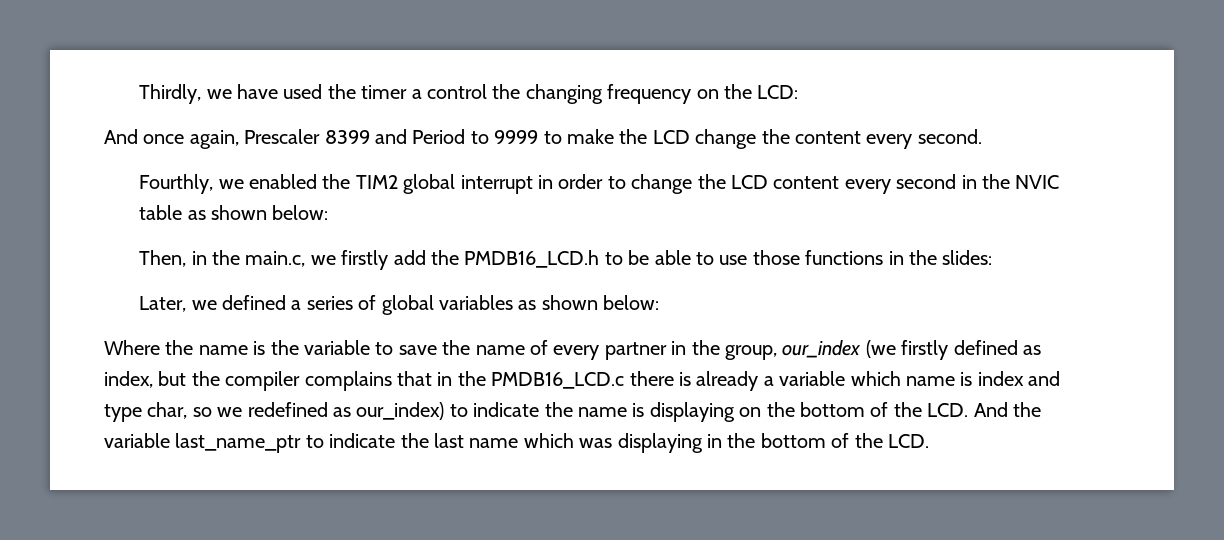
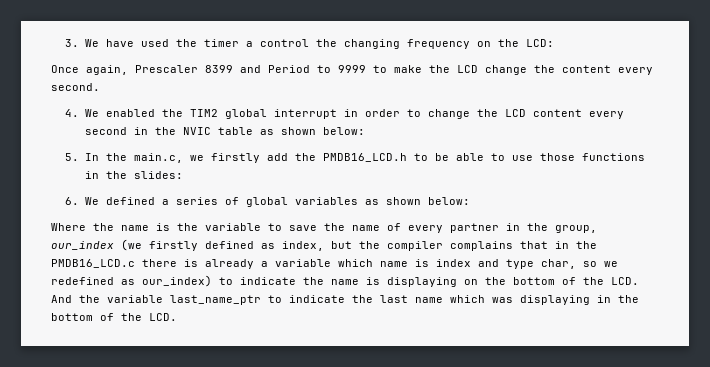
[139,84,232,104] Thirdly, we -> [65,39,99,47] 3. We
[104,129,185,144] And once -> [51,65,79,73] Once
[139,174,244,194] Fourthly, we -> [65,109,99,117] 4. We
[139,250,207,267] Then, in -> [65,153,99,161] 5. In
[139,296,217,312] Later, we -> [65,197,99,205] 6. We

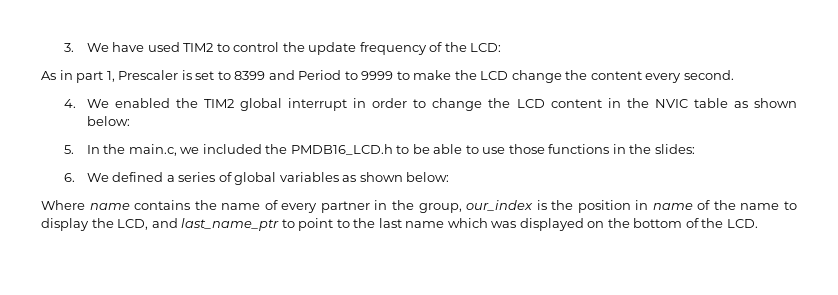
[175,39,554,49] [51,65,198,75] the timer a control the changing frequency on the LCD: // Once again, Prescaler -> [183,42,502,55] [41,70,231,83] TIM2 to control the update frequency of the LCD: // As in part 1, Prescaler is set to
[588,111,624,119] [84,127,127,135] every second -> (602, 103) none
[210,153,288,163] firstly add -> [202,144,262,154] included
[93,223,317,231] the name is the variable to save -> [89,200,191,210] name contains
[121,239,597,251] [51,259,618,269] [51,275,457,287] (we firstly defined as index, but the compiler complains that in the PMDB16_LCD.c there is already a variable which name is index and type char, so we redefined as our_index) to indicate the name is displaying -> [536,200,797,213] [41,218,584,231] is the position in name of the name to display the LCD, and last_name_ptr to point to the last name which was displayed
[51,295,639,305] [51,313,177,321] And the variable last_name_ptr to indicate the last name which was displaying in the bottom of the LCD. -> (758, 223) none

